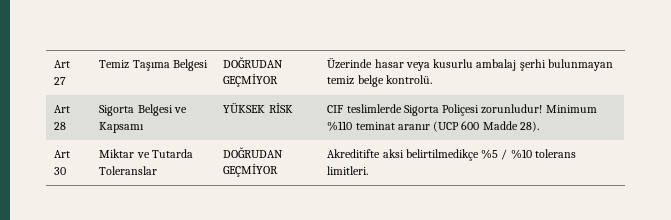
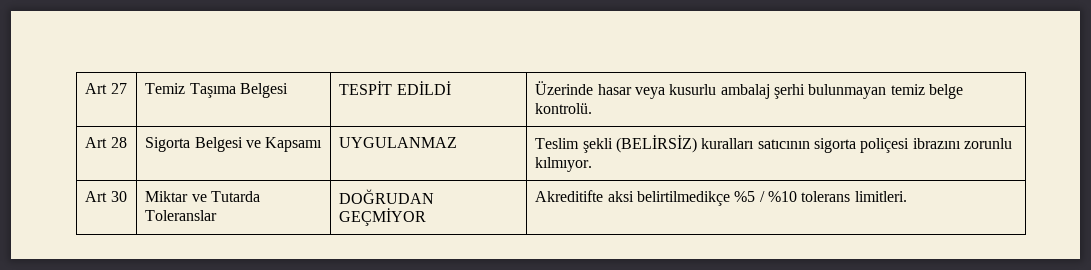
[223,57,284,68] [223,73,279,87] DOĞRUDAN GEÇMİYOR -> [339,81,451,95] TESPİT EDİLDİ
[223,102,293,113] [327,104,597,116] [327,121,539,132] YÜKSEK RİSK | CIF teslimlerde Sigorta Poliçesi zorunludur! Minimum %110 teminat aranır (UCP 600 Madde 28). -> [339,137,458,148] [535,135,1012,153] [535,157,593,172] UYGULANMAZ | Teslim şekli (BELİRSİZ) kuralları satıcının sigorta poliçesi ibrazını zorunlu kılmıyor.

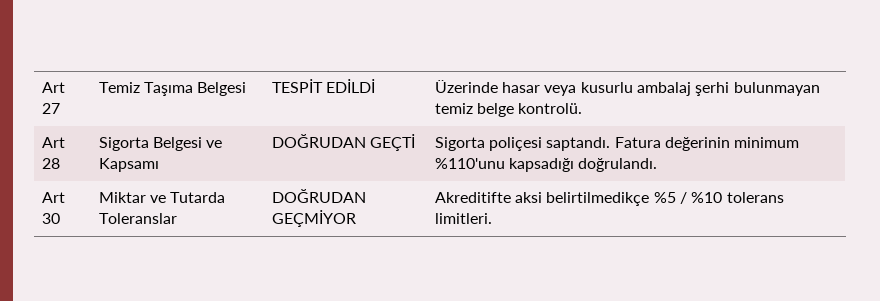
[339,137,458,148] [535,135,1012,153] [535,157,593,172] UYGULANMAZ | Teslim şekli (BELİRSİZ) kuralları satıcının sigorta poliçesi ibrazını zorunlu kılmıyor. -> [271,134,416,151] [434,137,800,151] [434,158,658,172] DOĞRUDAN GEÇTİ | Sigorta poliçesi saptandı. Fatura değerinin minimum %110'unu kapsadığı doğrulandı.

